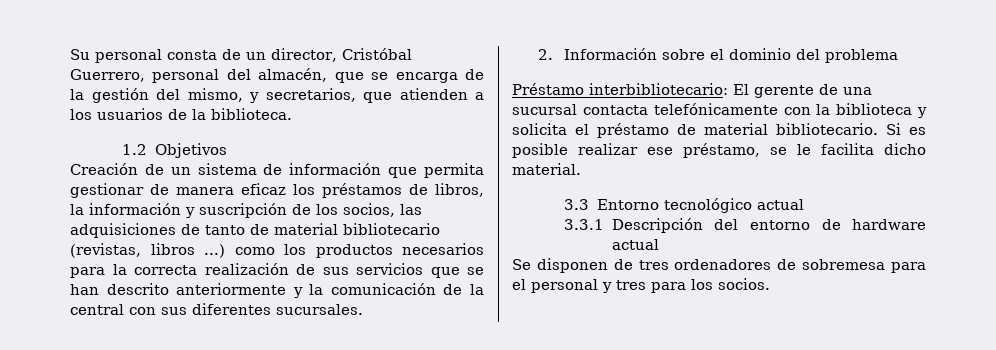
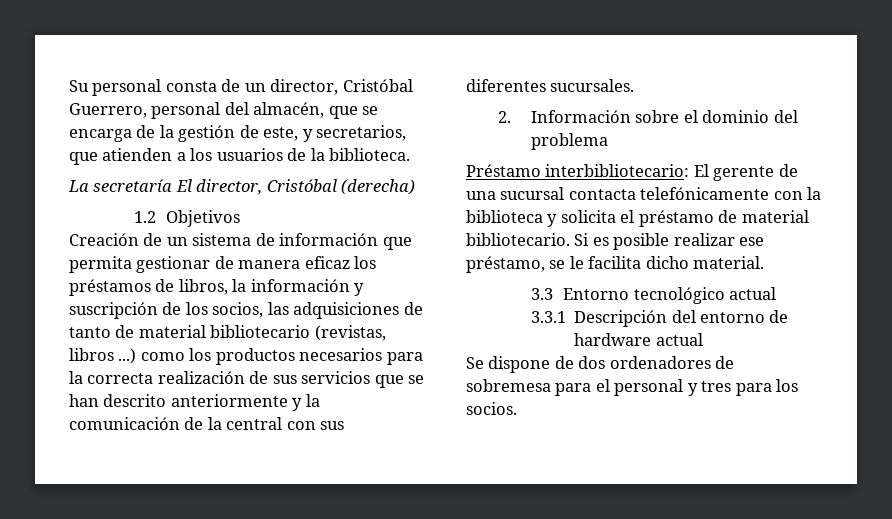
[156,88,243,102] del mismo, -> [239,125,299,141] de este,
(292, 114) none -> [68,179,416,195] // La secretaría El director, Cristóbal (derecha)
[536,258,669,273] disponen de tres -> [488,356,606,373] dispone de dos

